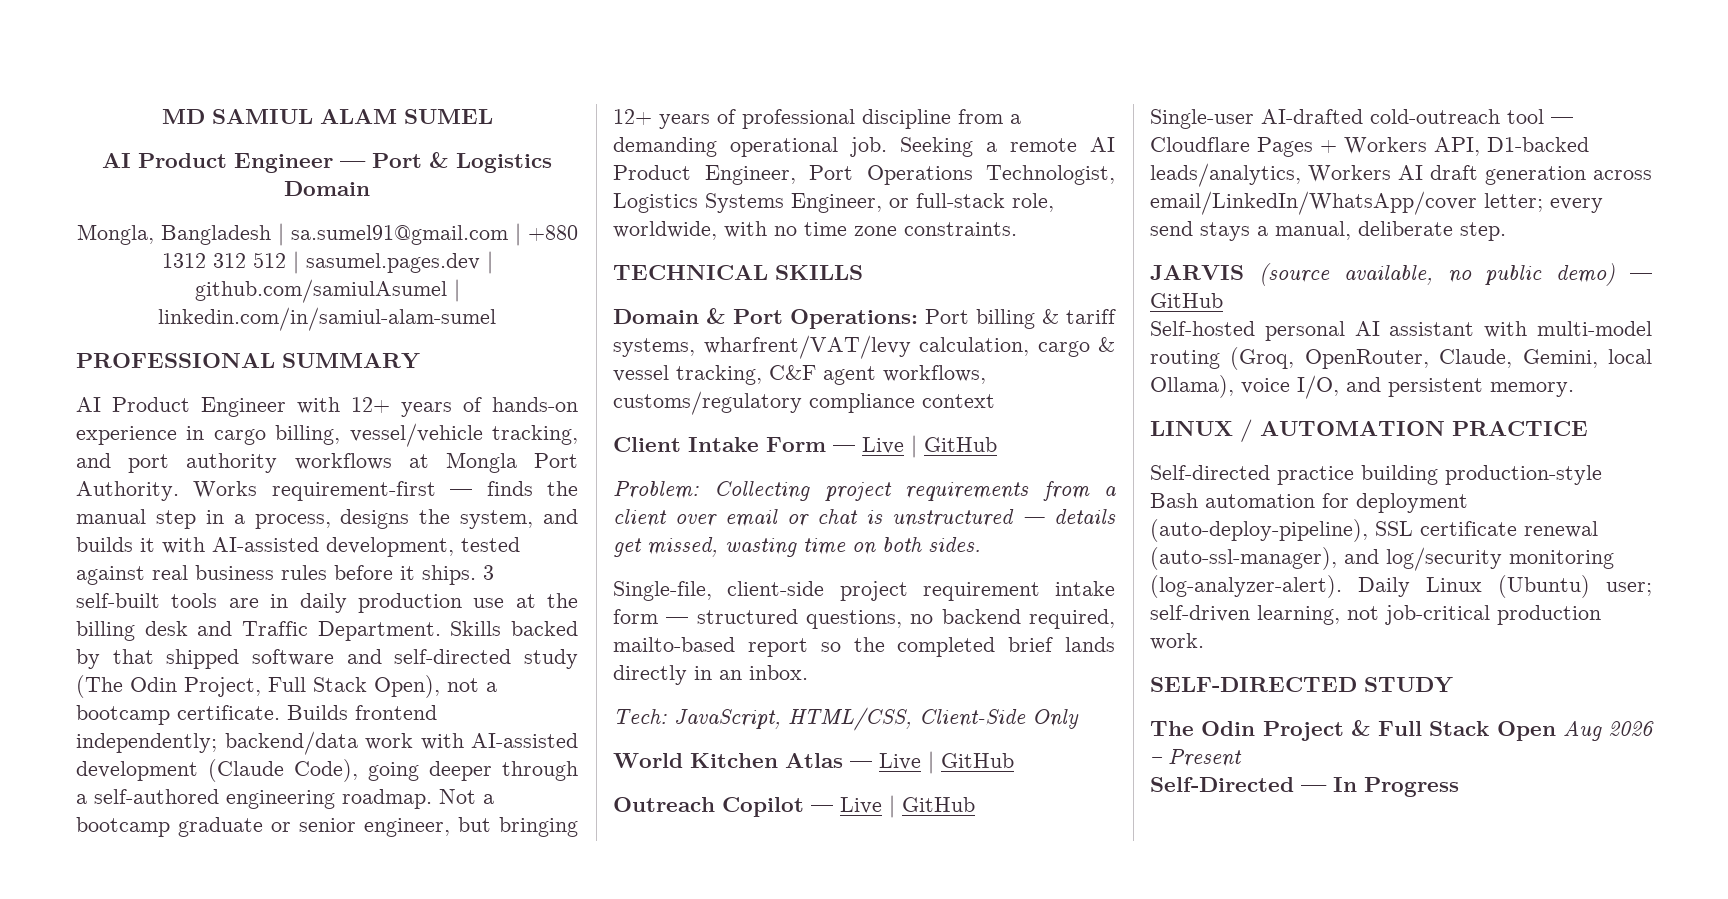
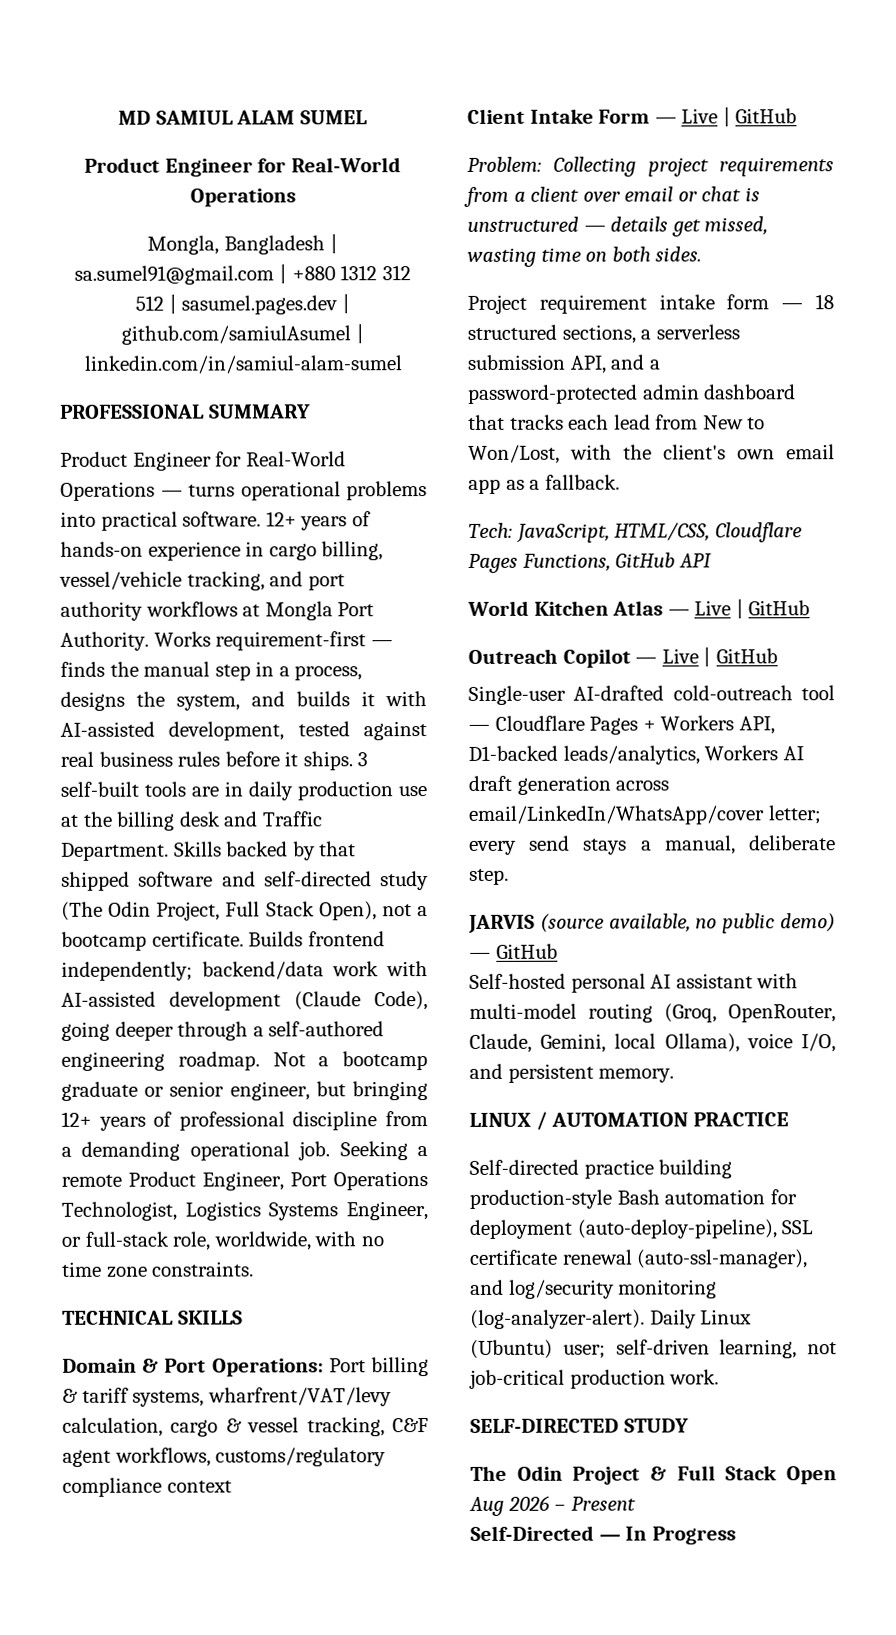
[102,152,552,173] [284,181,370,196] AI Product Engineer — Port & Logistics Domain -> [84,157,401,177] [189,188,296,207] Product Engineer for Real-World Operations
[76,397,340,417] AI Product Engineer with -> [60,451,346,471] [60,481,427,501] [60,511,262,531] Product Engineer for Real-World Operations — turns operational problems into practical software.
[1090,137,1115,152] AI -> (122, 1180) none
[613,581,908,601] Single-file, client-side project -> [467,294,527,314] Project
[696,609,1115,629] [613,637,1115,657] [613,665,808,685] [613,707,1079,731] structured questions, no backend required, mailto-based report so the completed brief lands directly in an inbox. // Tech: JavaScript, HTML/CSS, Client-Side Only -> [815,294,834,310] [467,324,740,344] [467,354,660,374] [468,384,797,404] [468,414,766,430] [468,444,835,464] [468,474,620,494] [468,522,802,543] [468,552,712,573] 18 structured sections, a serverless submission API, and a password-protected admin dashboard that tracks each lead from New to Won/Lost, with the client's own email app as a fallback. // Tech: JavaScript, HTML/CSS, Cloudflare Pages Functions, GitHub API

